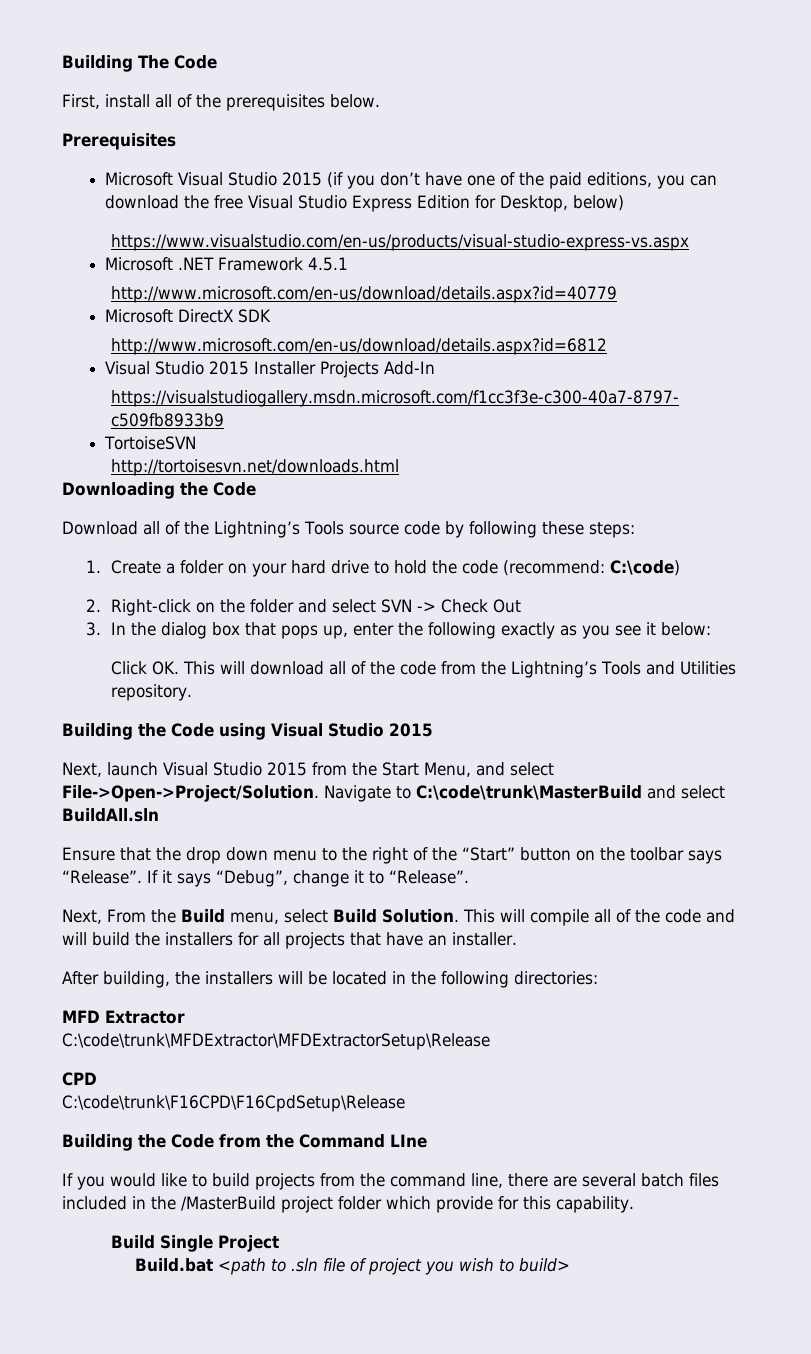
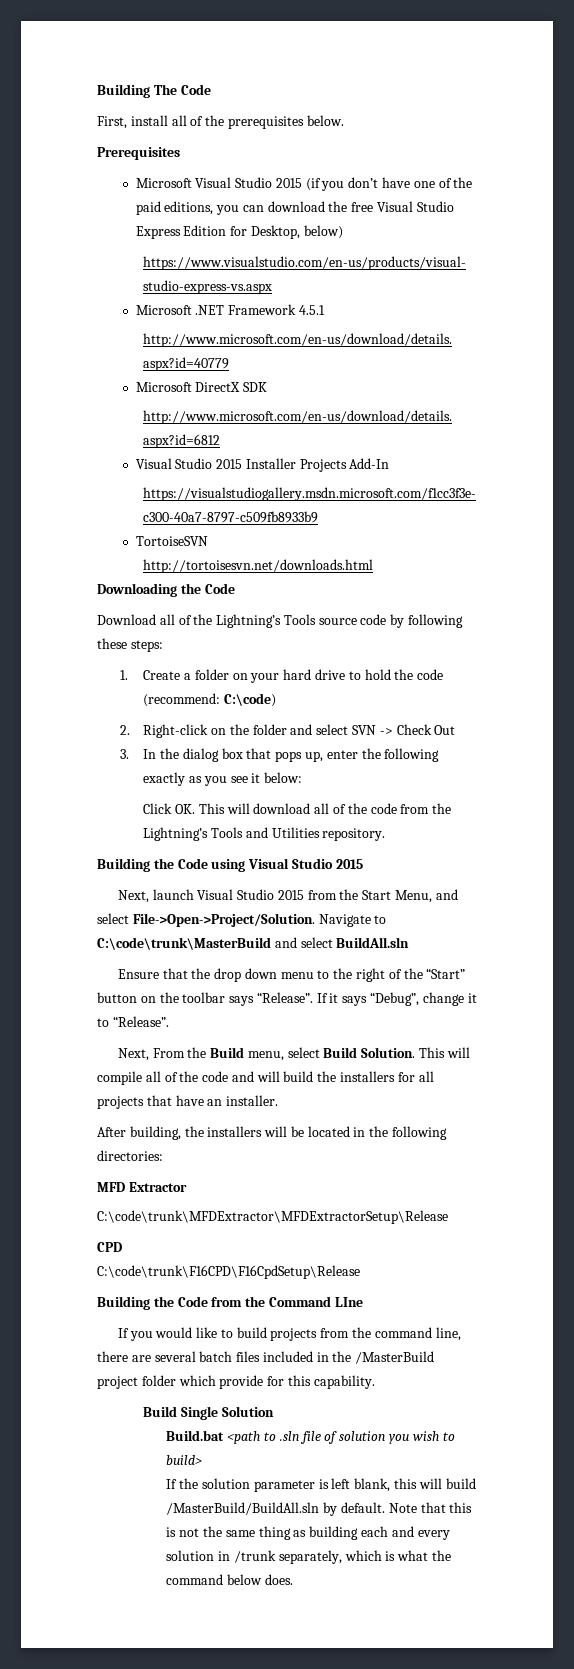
[217,1235,279,1252] Project -> [221,1406,274,1417] Solution
[368,1258,423,1275] project -> [339,1431,386,1441] solution
(571, 1265) none -> [166,1478,476,1492] [166,1502,473,1516] [166,1526,450,1540] [166,1550,451,1564] [166,1574,294,1585] // If the solution parameter is left blank, this will build /MasterBuild/BuildAll.sln by default. Note that this is not the same thing as building each and every solution in /trunk separately, which is what the command below does.

